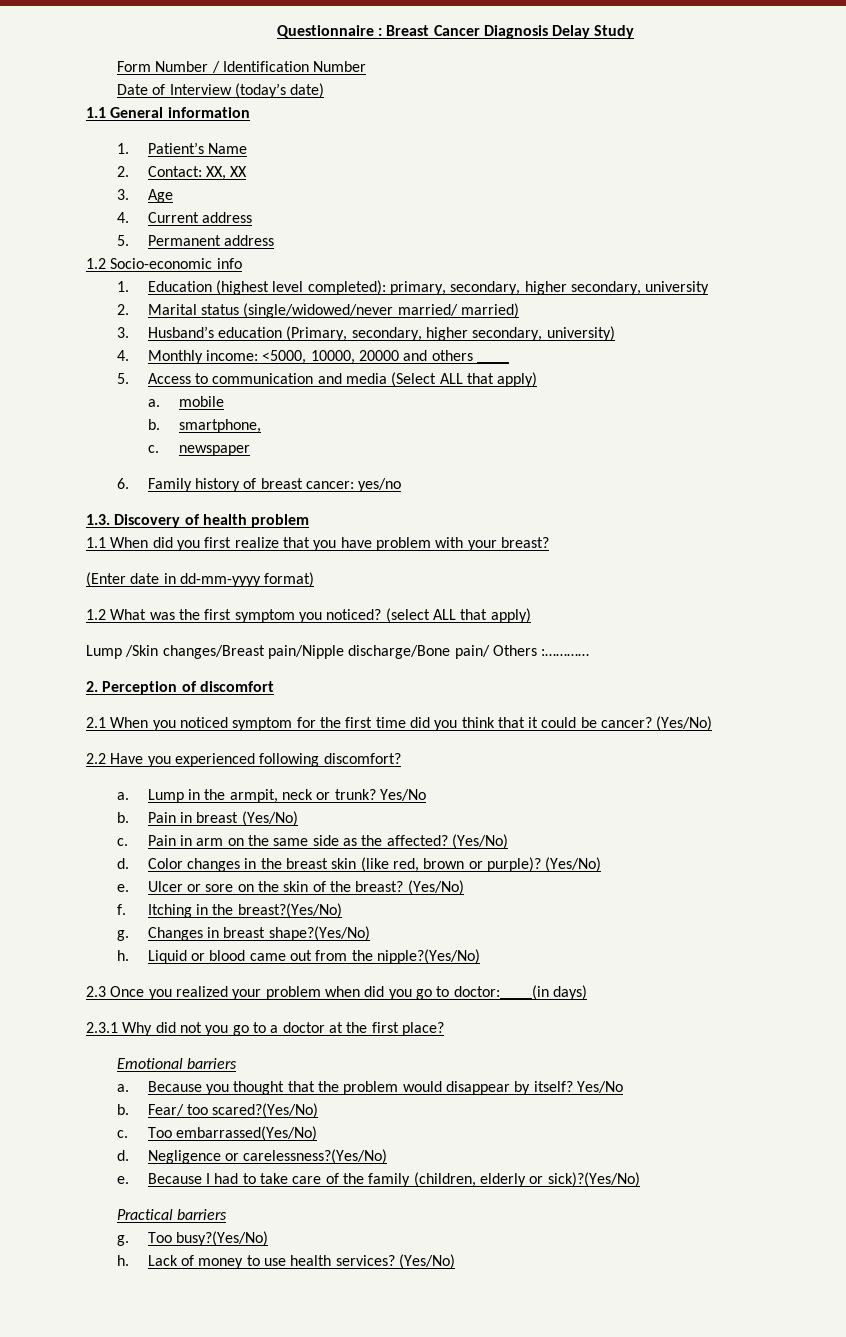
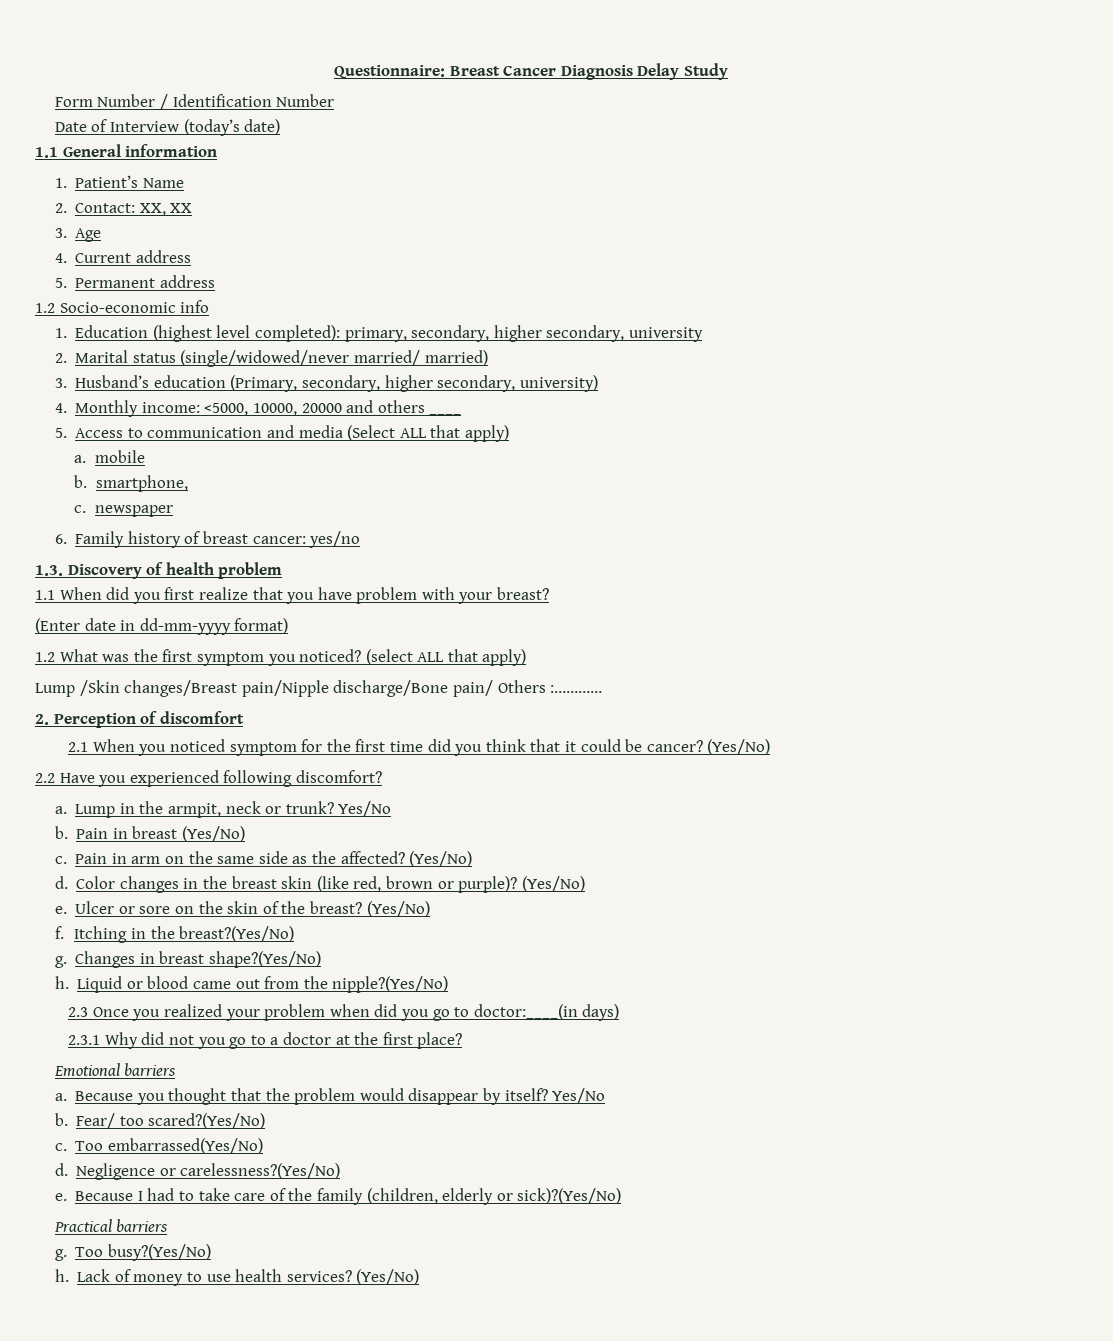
[276,25,382,38] Questionnaire : -> [334,65,446,79] Questionnaire:

